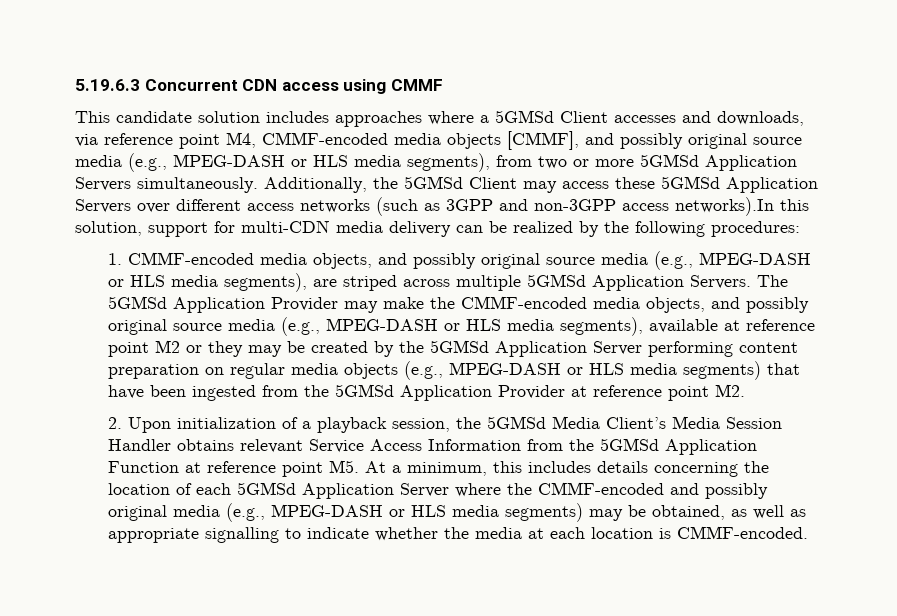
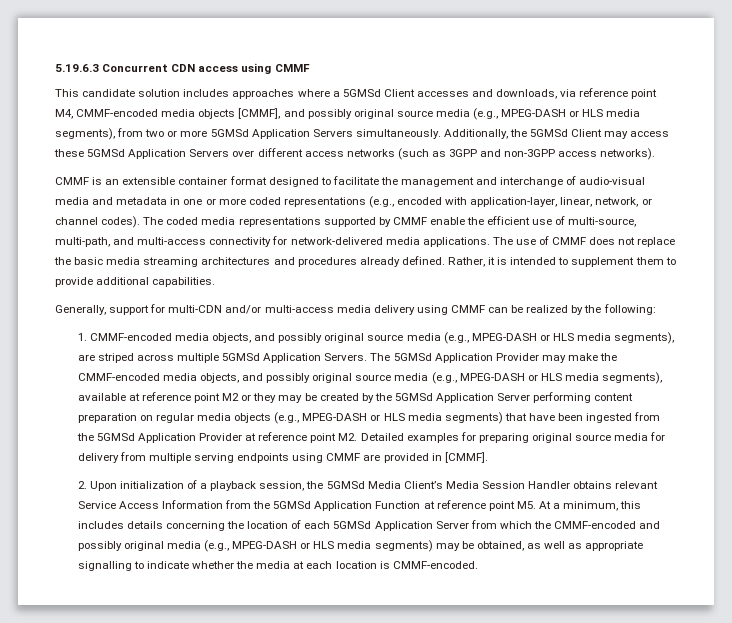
[675,197,809,216] [75,220,451,237] networks).In this solution, support for multi-CDN media delivery -> [600,148,656,160] [55,176,646,187] [55,196,652,208] [55,216,637,228] [55,236,676,247] [54,256,676,267] [55,277,216,287] [55,304,485,315] networks). // CMMF is an extensible container format designed to facilitate the management and interchange of audio-visual media and metadata in one or more coded representations (e.g., encoded with application-layer, linear, network, or channel codes). The coded media representations supported by CMMF enable the efficient use of multi-source, multi-path, and multi-access connectivity for network-delivered media applications. The use of CMMF does not replace the basic media streaming architectures and procedures already defined. Rather, it is intended to supplement them to provide additional capabilities. // Generally, support for multi-CDN and/or multi-access media delivery using CMMF
[635,221,800,237] following procedures: -> [603,304,656,315] following:
(745, 390) none -> [360,432,666,443] [77,452,488,463] Detailed examples for preparing original source media for delivery from multiple serving endpoints using CMMF are provided in [CMMF].
[454,483,501,497] where -> [470,520,532,529] from which

